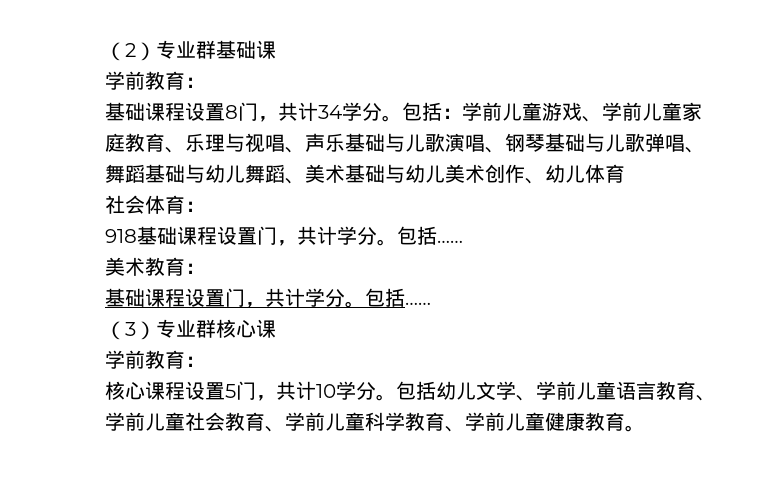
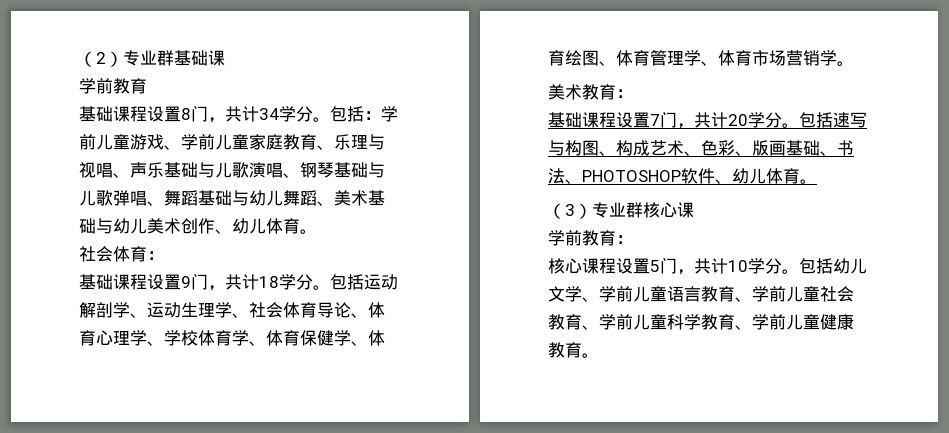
[185,77,205,88] ： -> (147, 86) none
(625, 173) none -> [300,229,317,234] 。
[105,226,463,246] 918基础课程设置门，共计学分。包括…… -> [79,274,398,291] [79,302,385,318] [79,330,385,346] [548,50,854,66] 基础课程设置9门，共计18学分。包括运动解剖学、运动生理学、社会体育导论、体育心理学、学校体育学、体育保健学、体育绘图、体育管理学、体育市场营销学。
[225,288,431,308] 门，共计学分。包括…… -> [650,112,867,129] [548,140,854,156] [548,168,817,184] 7门，共计20学分。包括速写与构图、构成艺术、色彩、版画基础、书法、PHOTOSHOP软件、幼儿体育。

